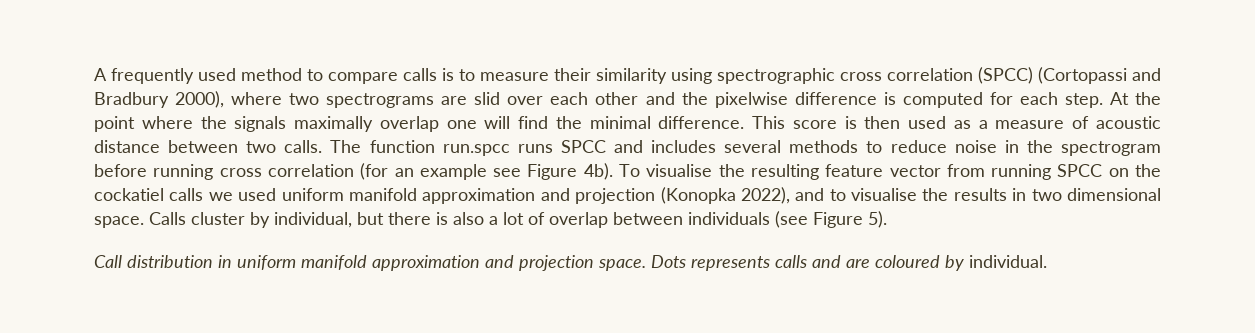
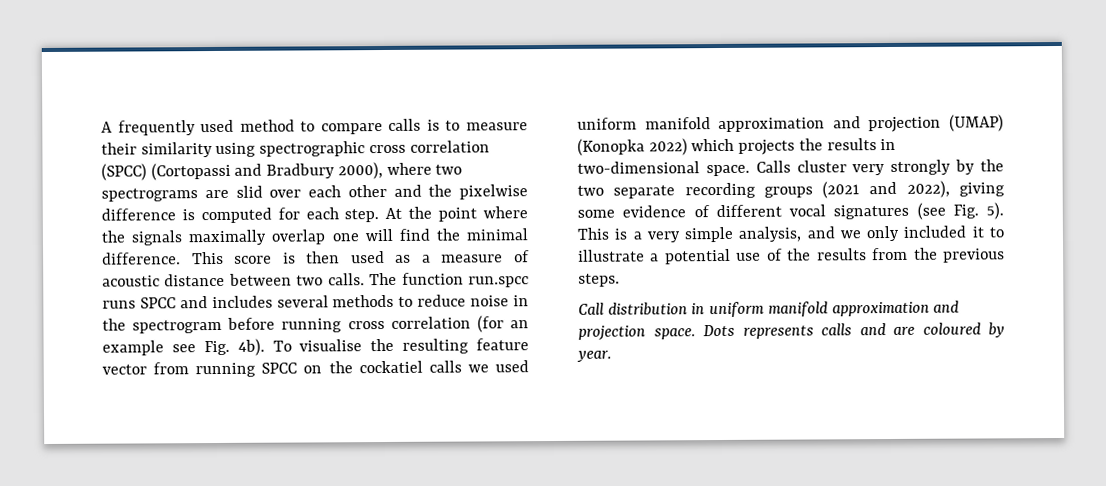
[527,164,578,180] Figure -> [203,340,230,356] Fig.
[660,187,918,204] (Konopka 2022), and to visualise -> [949,114,1004,132] [577,138,796,156] (UMAP) (Konopka 2022) which projects
[1031,188,1162,201] two dimensional -> [577,161,700,174] two-dimensional
[250,211,887,228] by individual, but there is also a lot of overlap between individuals (see Figure 5). -> [852,159,1004,176] [577,180,1005,199] [577,202,1004,220] [577,225,1004,243] [578,247,1006,265] [578,273,620,287] very strongly by the two separate recording groups (2021 and 2022), giving some evidence of different vocal signatures (see Fig. 5). This is a very simple analysis, and we only included it to illustrate a potential use of the results from the previous steps.
[969,255,1047,268] individual. -> [576,349,612,362] year.

